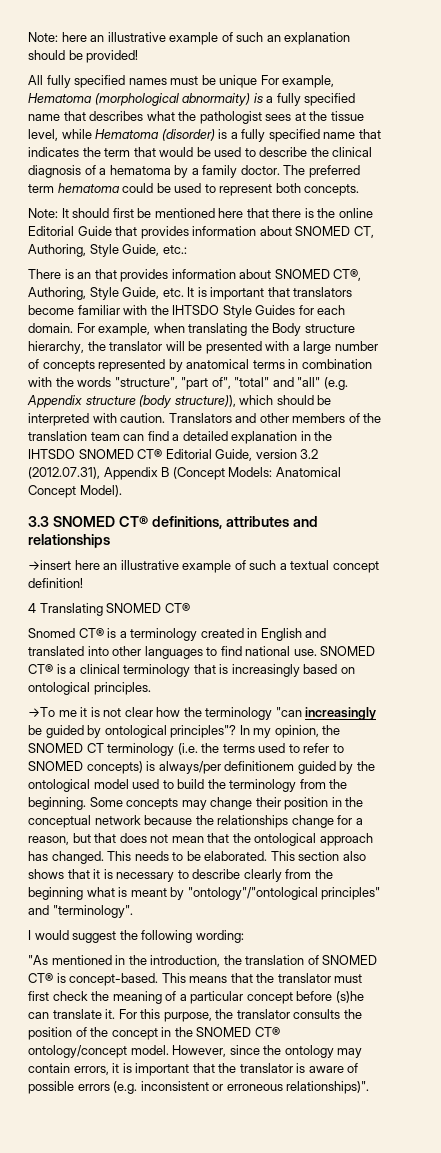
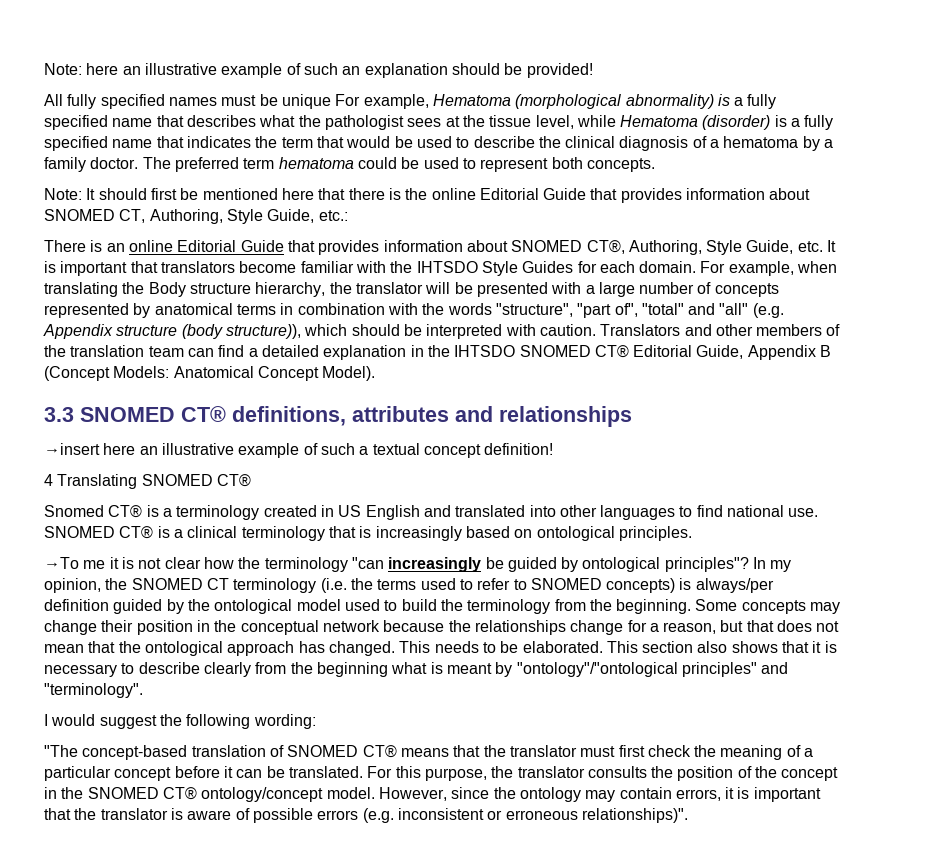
[182,93,251,106] abnormaity) -> [625,94,714,109] abnormality)
(92, 275) none -> [128,240,284,252] online Editorial Guide
[255,449,319,459] [28,467,100,479] version 3.2 (2012.07.31), -> (744, 352) none
(258, 633) none -> [338,505,362,517] US
[224,761,295,771] definitionem -> [44,599,109,611] definition
[28,955,242,967] "As mentioned in the introduction, the -> [44,745,188,760] "The concept-based
[56,973,186,986] is concept-based. This -> (397, 751) none
[335,991,364,1003] [28,1009,116,1019] (s)he can translate it. -> [223,766,363,778] it can be translated.

